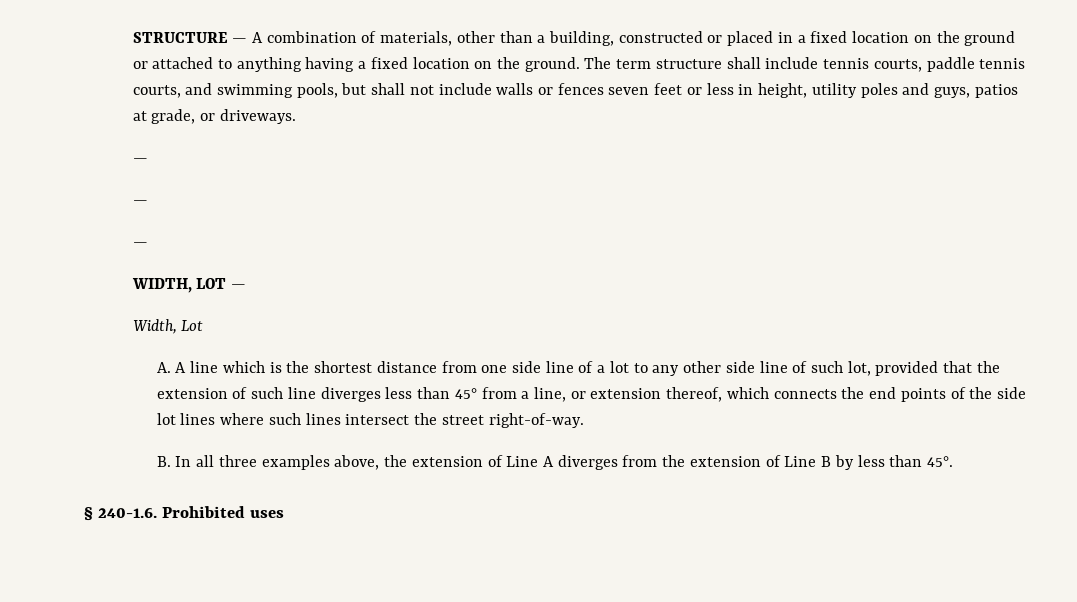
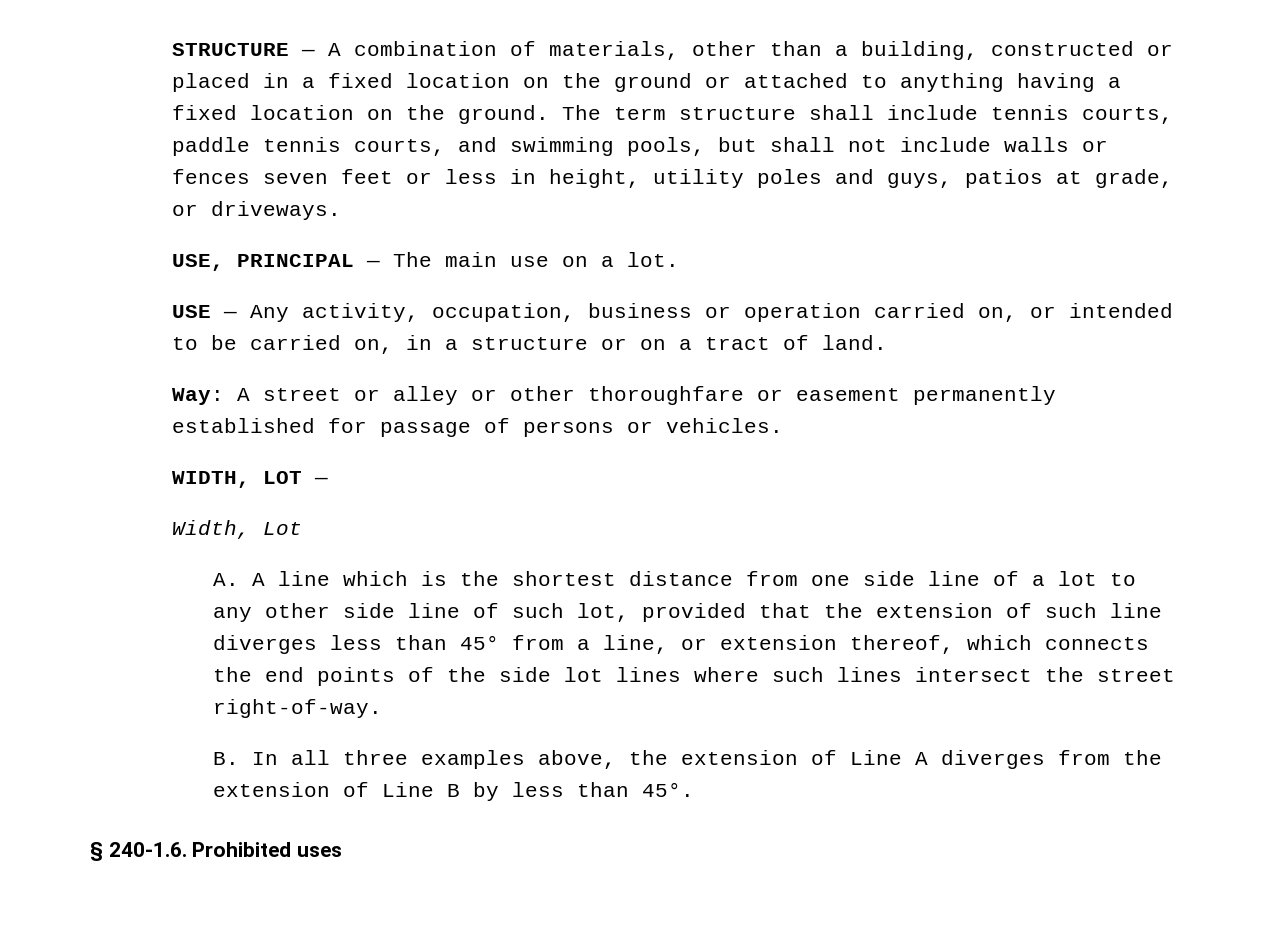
[132,158,148,163] [132,200,148,205] [132,242,148,247] — // — // — -> [172,252,680,271] [172,303,1174,322] [172,335,888,354] [172,386,1057,405] [172,418,784,437] USE, PRINCIPAL — The main use on a lot. // USE — Any activity, occupation, business or operation carried on, or intended to be carried on, in a structure or on a tract of land. // Way: A street or alley or other thoroughfare or easement permanently established for passage of persons or vehicles.

